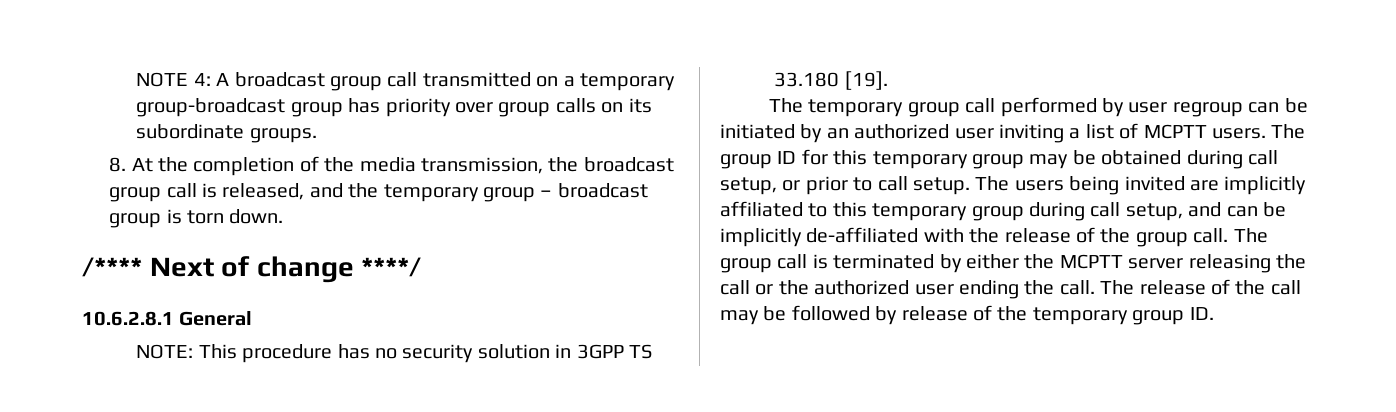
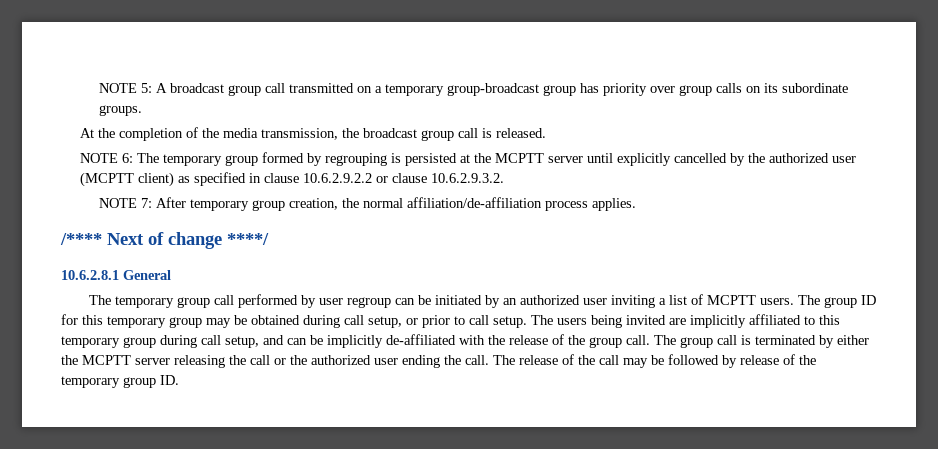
[136,72,211,87] NOTE 4: -> [99,83,153,93] NOTE 5:
[109,157,127,172] 8. -> (143, 110) none
[222,183,648,202] [109,209,284,228] released, and the temporary group – broadcast group is torn down. -> [496,128,547,138] [80,152,857,166] [80,172,505,187] [99,197,637,211] released. // NOTE 6: The temporary group formed by regrouping is persisted at the MCPTT server until explicitly cancelled by the authorized user (MCPTT client) as specified in clause 10.6.2.9.2.2 or clause 10.6.2.9.3.2. // NOTE 7: After temporary group creation, the normal affiliation/de-affiliation process applies.
[136,344,652,363] [774,71,888,90] // NOTE: This procedure has no security solution in 3GPP TS 33.180 [19]. -> (171, 275) none

